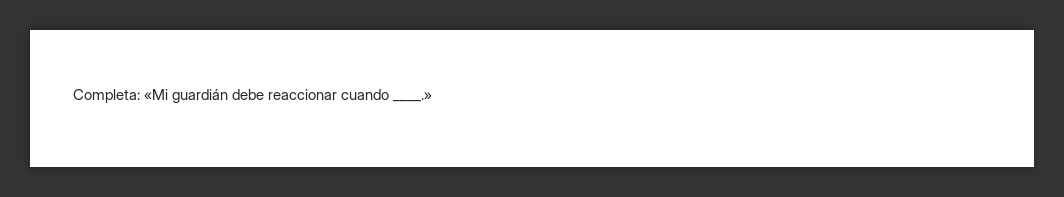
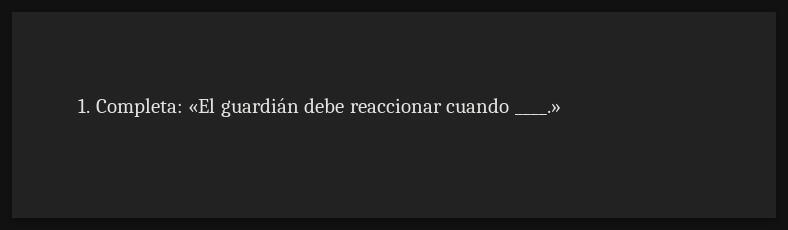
[73,89,169,103] Completa: «Mi -> [78,98,216,117] 1. Completa: «El

